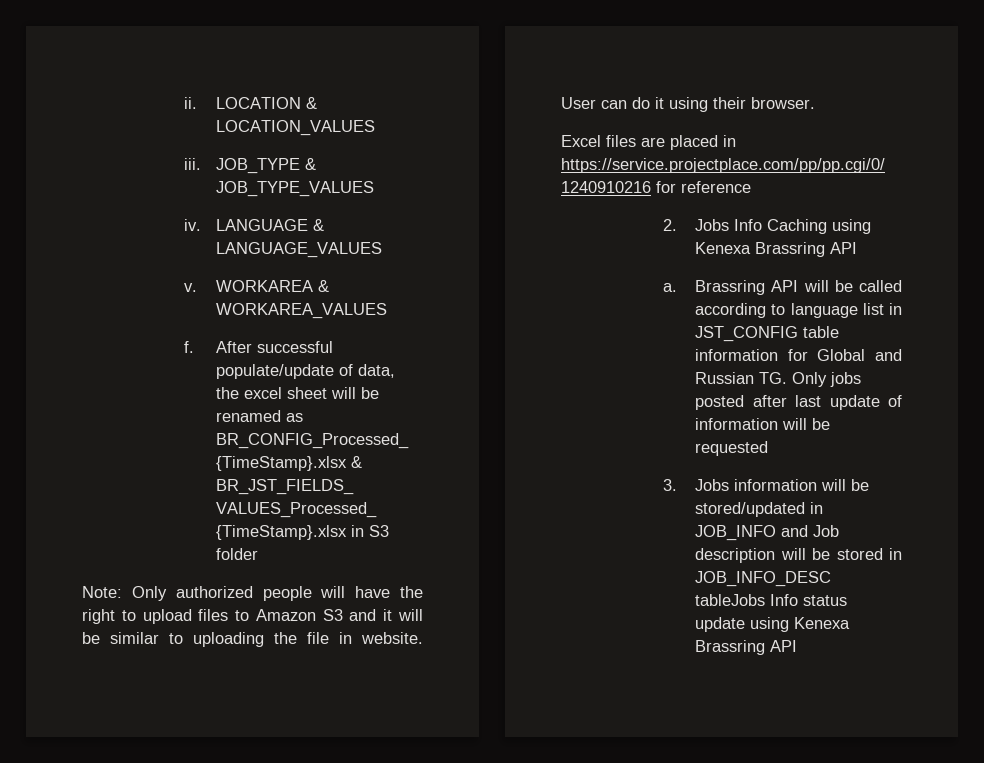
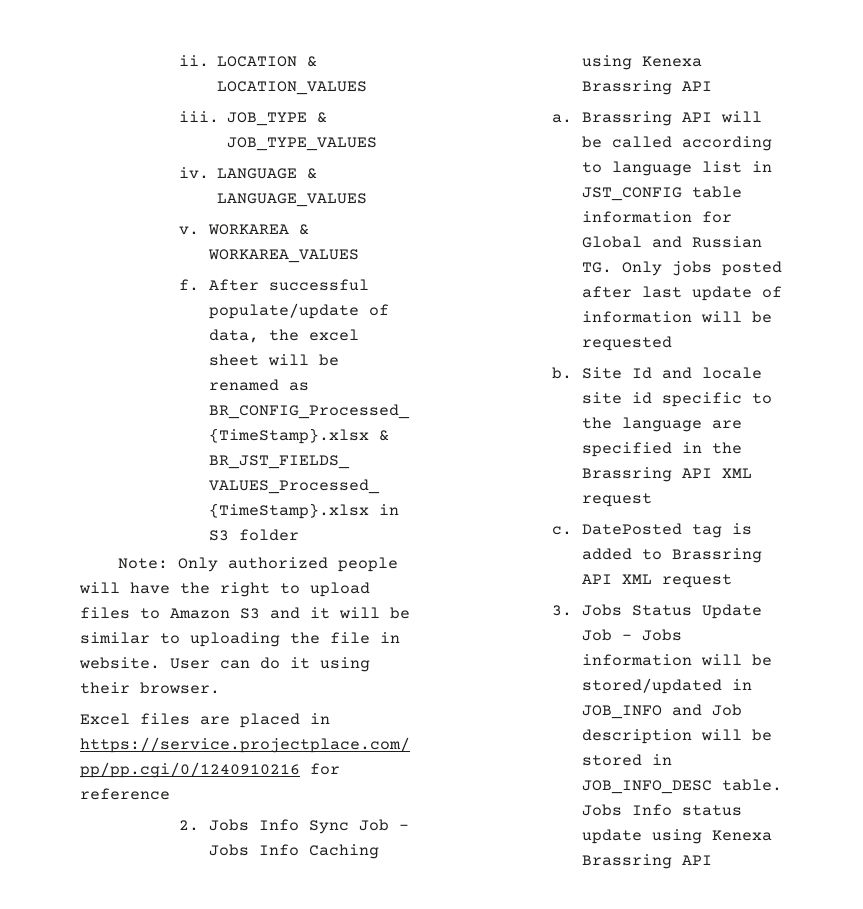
(763, 225) none -> [308,819,409,834] [208,844,299,856] Sync Job - Jobs Info
[663,479,678,491] 3. -> [552,367,762,379] [581,392,772,407] [581,417,742,432] [581,442,742,457] [581,467,752,482] [581,493,652,507] [552,523,752,538] [581,548,762,563] [581,574,732,588] [552,604,762,619] [581,629,632,641] b. Site Id and locale site id specific to the language are specified in the Brassring API XML request // c. DatePosted tag is added to Brassring API XML request // 3. Jobs Status Update Job -
[695,594,766,606] tableJobs -> [721,779,782,791] [581,804,622,816] table. Jobs

